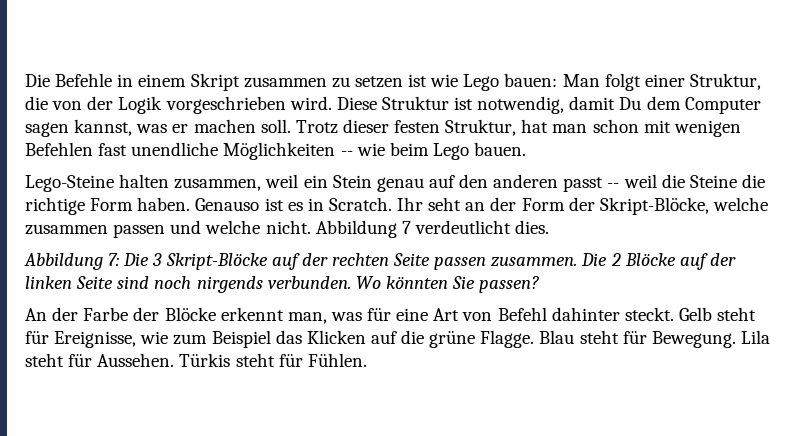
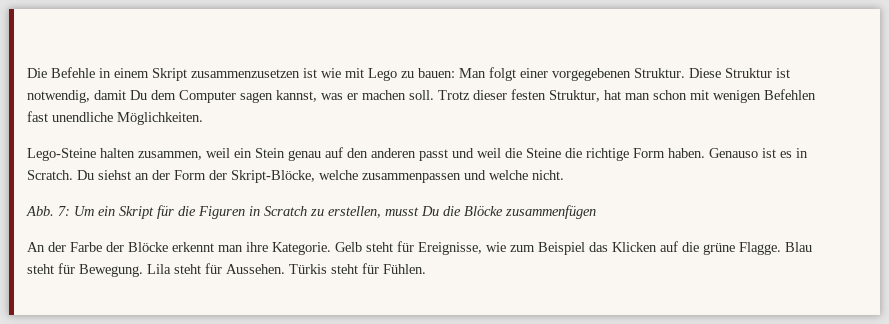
[243,73,761,91] [25,96,332,114] zusammen zu setzen ist wie Lego bauen: Man folgt einer Struktur, die von der Logik vorgeschrieben wird. -> [191,67,685,81] zusammenzusetzen ist wie mit Lego zu bauen: Man folgt einer vorgegebenen Struktur.
[223,142,527,160] Möglichkeiten -- wie beim Lego bauen. -> [117,112,203,125] Möglichkeiten.
[607,183,620,188] -- -> [452,148,474,158] und
[397,197,462,211] Ihr seht -> [77,170,131,180] Du siehst
[25,224,166,238] zusammen passen -> [362,173,461,183] zusammenpassen
[315,220,550,238] [24,253,736,270] [25,276,540,293] Abbildung 7 verdeutlicht dies. // Abbildung 7: Die 3 Skript-Blöcke auf der rechten Seite passen zusammen. Die 2 Blöcke auf der linken Seite sind noch nirgends verbunden. Wo könnten Sie passen? -> [26,205,596,219] // Abb. 7: Um ein Skript für die Figuren in Scratch zu erstellen, musst Du die Blöcke zusammenfügen
[287,307,674,324] man, was für eine Art von Befehl dahinter steckt. -> [218,242,331,255] man ihre Kategorie.

